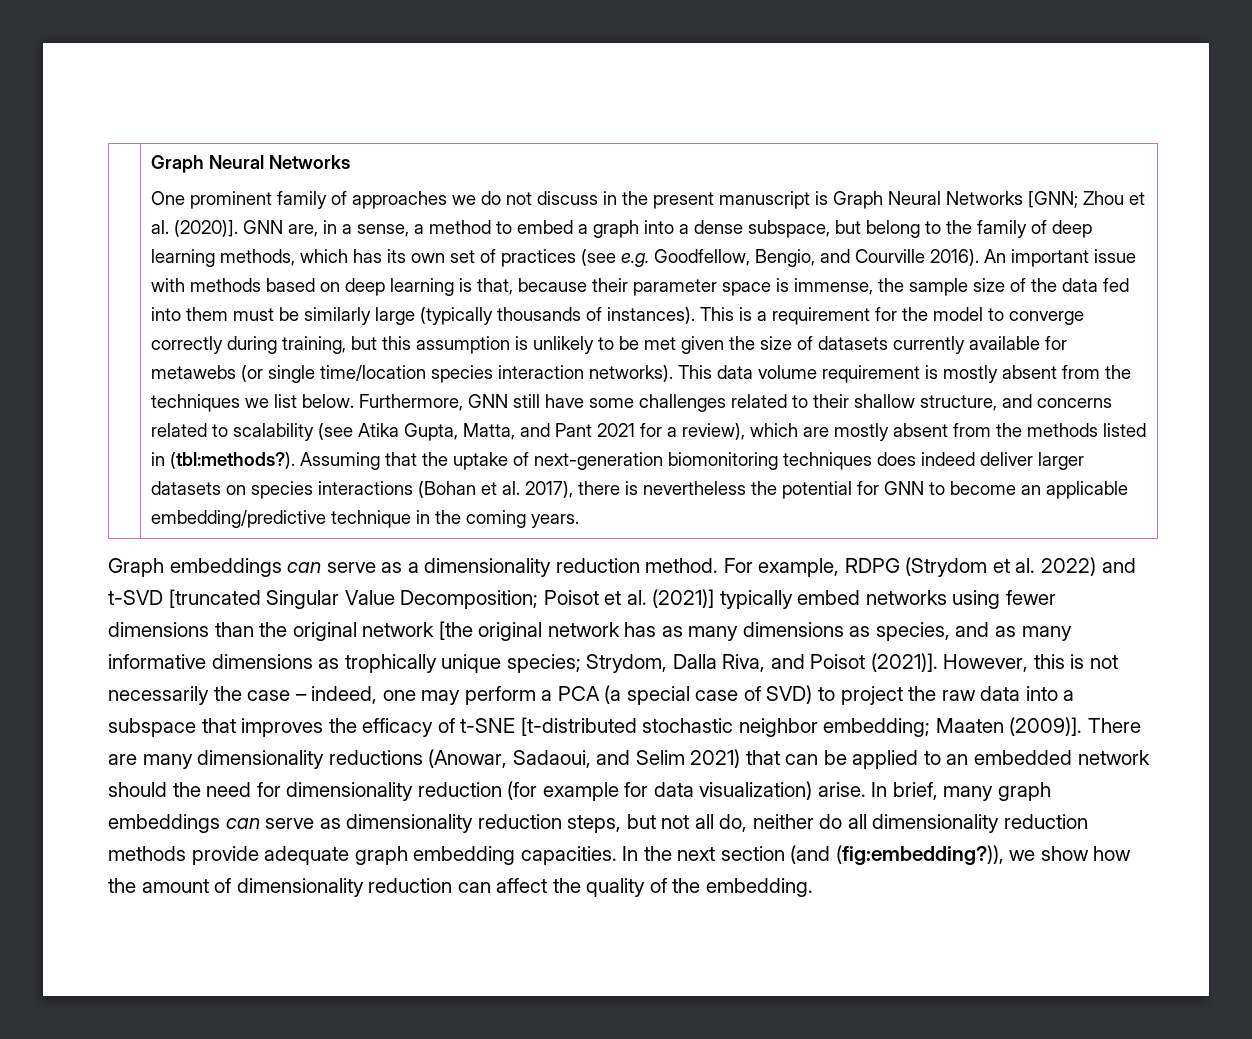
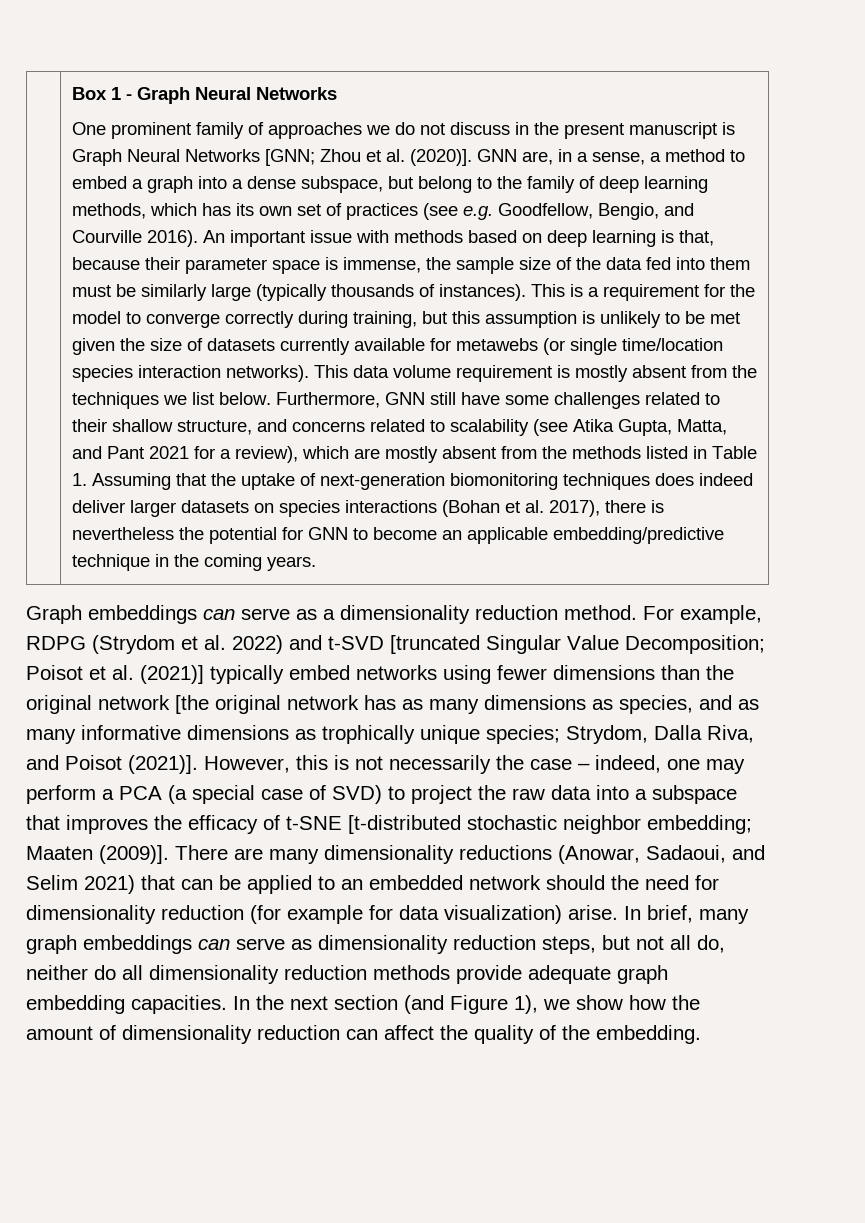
(151, 164) | -> [71,87,132,100] | Box 1 -
[170,452,296,469] (tbl:methods?). -> [711,446,757,459] [71,473,87,486] Table 1.
[835,845,1004,865] (fig:embedding?)), -> [450,995,538,1014] Figure 1),

